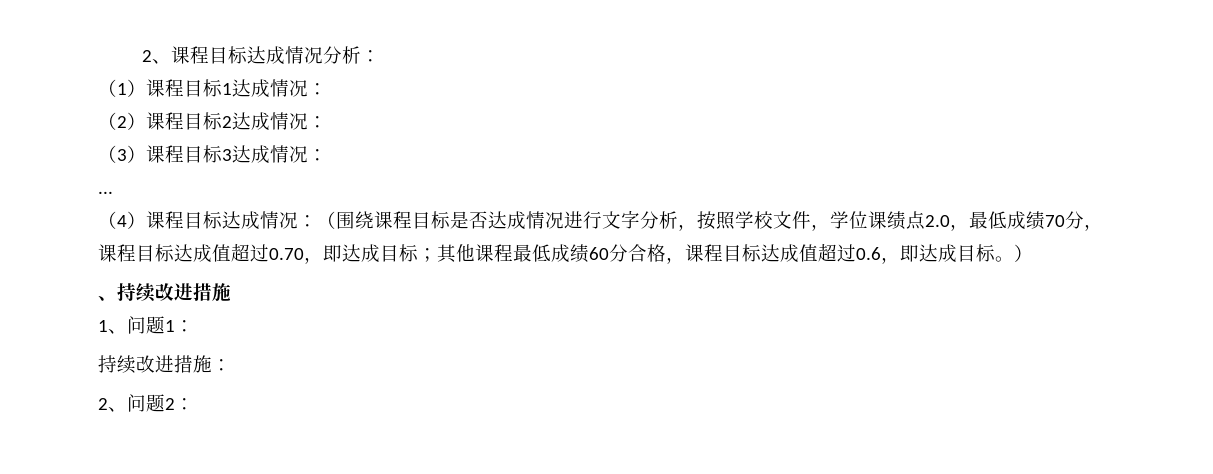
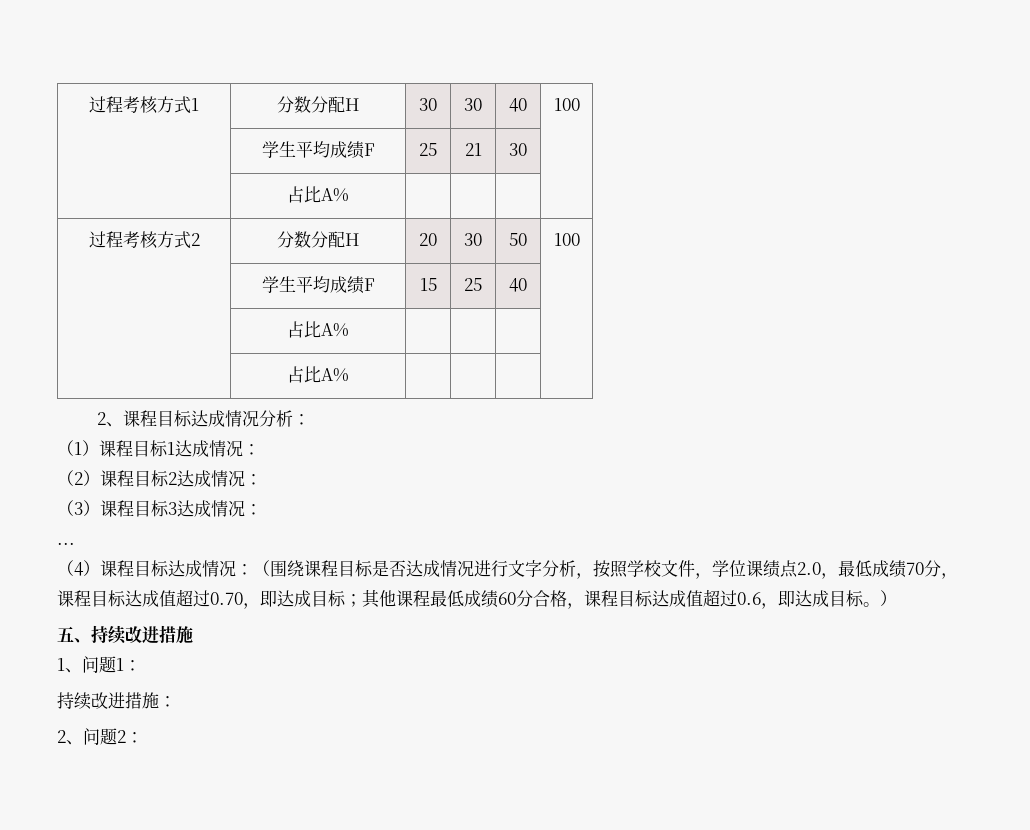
(141, 56) none -> [89,96,199,114] [276,96,360,113] [419,98,437,111] [464,98,482,111] [509,98,527,112] [553,98,580,111] [261,141,375,159] [419,143,437,156] [464,143,482,156] [509,143,527,156] [287,186,349,203] [88,231,200,249] [276,231,360,248] [419,233,437,246] [464,233,482,246] [509,233,527,246] [553,233,580,246] [261,276,375,294] [419,278,437,291] [464,278,482,291] [509,278,527,292] [287,321,349,338] [287,366,349,383] 过程考核方式1 | 分数分配H | 30 | 30 | 40 | 100 // | 学生平均成绩F | 25 | 21 | 30 | // | 占比A% | | | | // 过程考核方式2 | 分数分配H | 20 | 30 | 50 | 100 // | 学生平均成绩F | 15 | 25 | 40 | // | 占比A% | | | | // | 占比A% | | | | //
(1033, 253) none -> [57,626,74,642] 五

